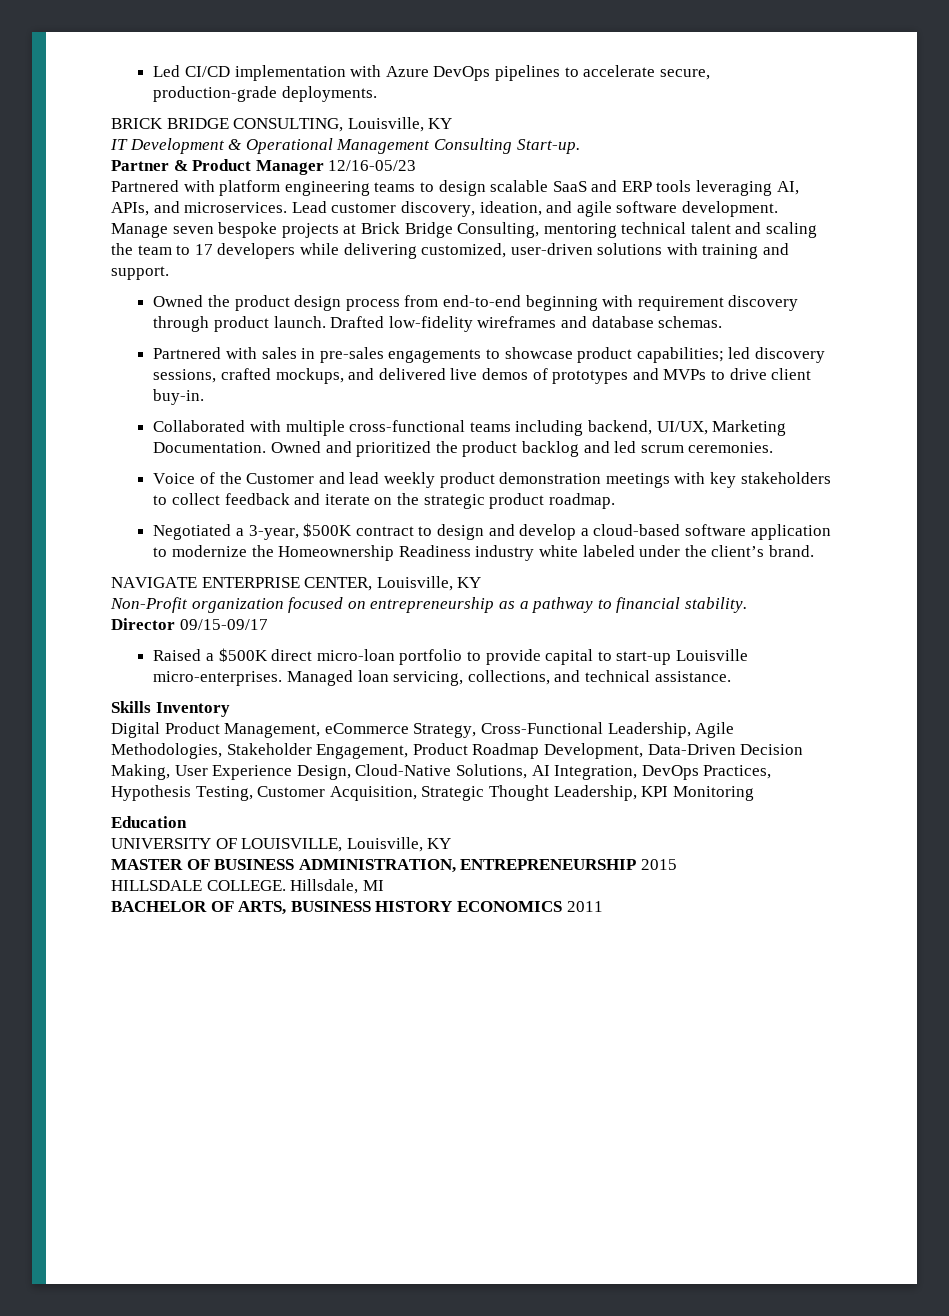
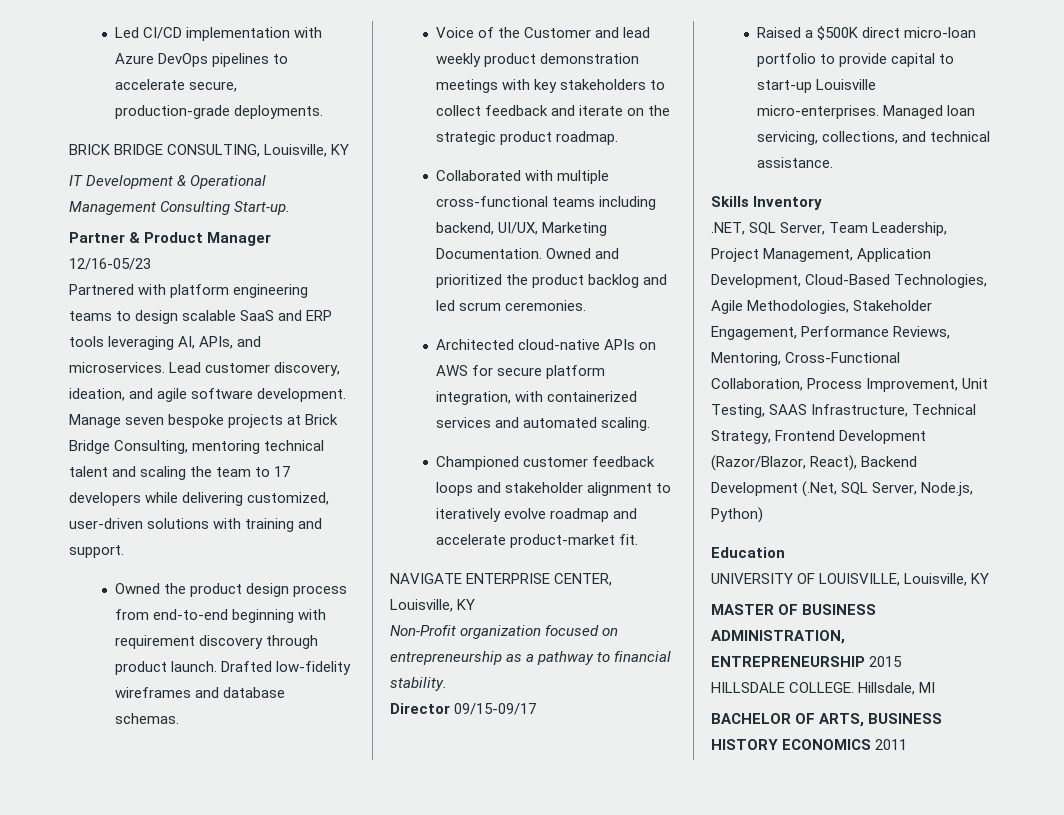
[153,347,825,363] [153,368,812,384] [153,389,205,405] [153,420,787,436] [153,441,774,457] // Partnered with sales in pre-sales engagements to showcase product capabilities; led discovery sessions, crafted mockups, and delivered live demos of prototypes and MVPs to drive client buy-in. // Collaborated with multiple cross-functional teams including backend, UI/UX, Marketing Documentation. Owned and prioritized the product backlog and led scrum ceremonies. -> (180, 718) none
[153,523,831,540] [153,545,814,561] Negotiated a 3-year, $500K contract to design and develop a cloud-based software application to modernize the Homeownership Readiness industry white labeled under the client’s brand. -> [436,170,610,184] [436,196,657,210] [436,222,608,236] [436,248,620,259] [436,274,668,288] [436,300,587,311] [436,339,657,350] [436,365,606,379] [436,391,638,405] [436,417,651,431] [436,456,656,470] [436,482,672,496] [436,508,638,522] [436,534,639,548] Collaborated with multiple cross-functional teams including backend, UI/UX, Marketing Documentation. Owned and prioritized the product backlog and led scrum ceremonies. // Architected cloud-native APIs on AWS for secure platform integration, with containerized services and automated scaling. // Championed customer feedback loops and stakeholder alignment to iteratively evolve roadmap and accelerate product-market fit.
[111,722,735,738] [111,743,804,759] [111,764,772,780] [111,785,754,801] Digital Product Management, eCommerce Strategy, Cross-Functional Leadership, Agile Methodologies, Stakeholder Engagement, Product Roadmap Development, Data-Driven Decision Making, User Experience Design, Cloud-Native Solutions, AI Integration, DevOps Practices, Hypothesis Testing, Customer Acquisition, Strategic Thought Leadership, KPI Monitoring -> [711,222,948,236] [711,248,932,262] [711,274,988,288] [711,300,933,314] [711,326,951,340] [711,352,901,366] [711,378,989,392] [711,404,977,418] [711,430,927,444] [711,455,918,471] [711,481,974,497] [711,507,763,523] .NET, SQL Server, Team Leadership, Project Management, Application Development, Cloud-Based Technologies, Agile Methodologies, Stakeholder Engagement, Performance Reviews, Mentoring, Cross-Functional Collaboration, Process Improvement, Unit Testing, SAAS Infrastructure, Technical Strategy, Frontend Development (Razor/Blazor, React), Backend Development (.Net, SQL Server, Node.js, Python)

